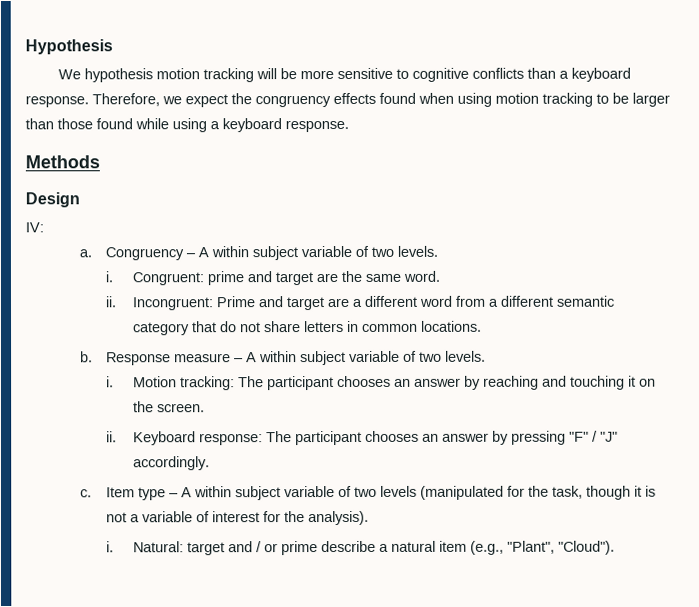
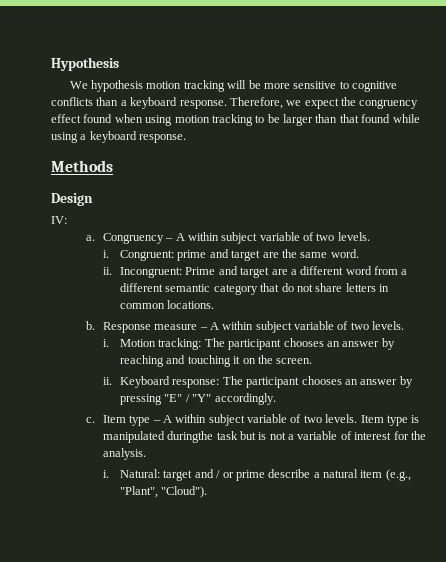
[333,92,376,105] effects -> [51,114,81,123] effect
[57,118,93,130] those -> [339,114,359,123] that
[569,430,619,442] "F" / "J" -> [164,394,212,402] "E" / "Y"
[380,485,643,500] levels (manipulated for the task, though it -> [325,414,420,426] [102,431,256,443] levels. Item type is manipulated duringthe task but
[308,510,370,526] analysis). -> [102,448,146,460] analysis.

